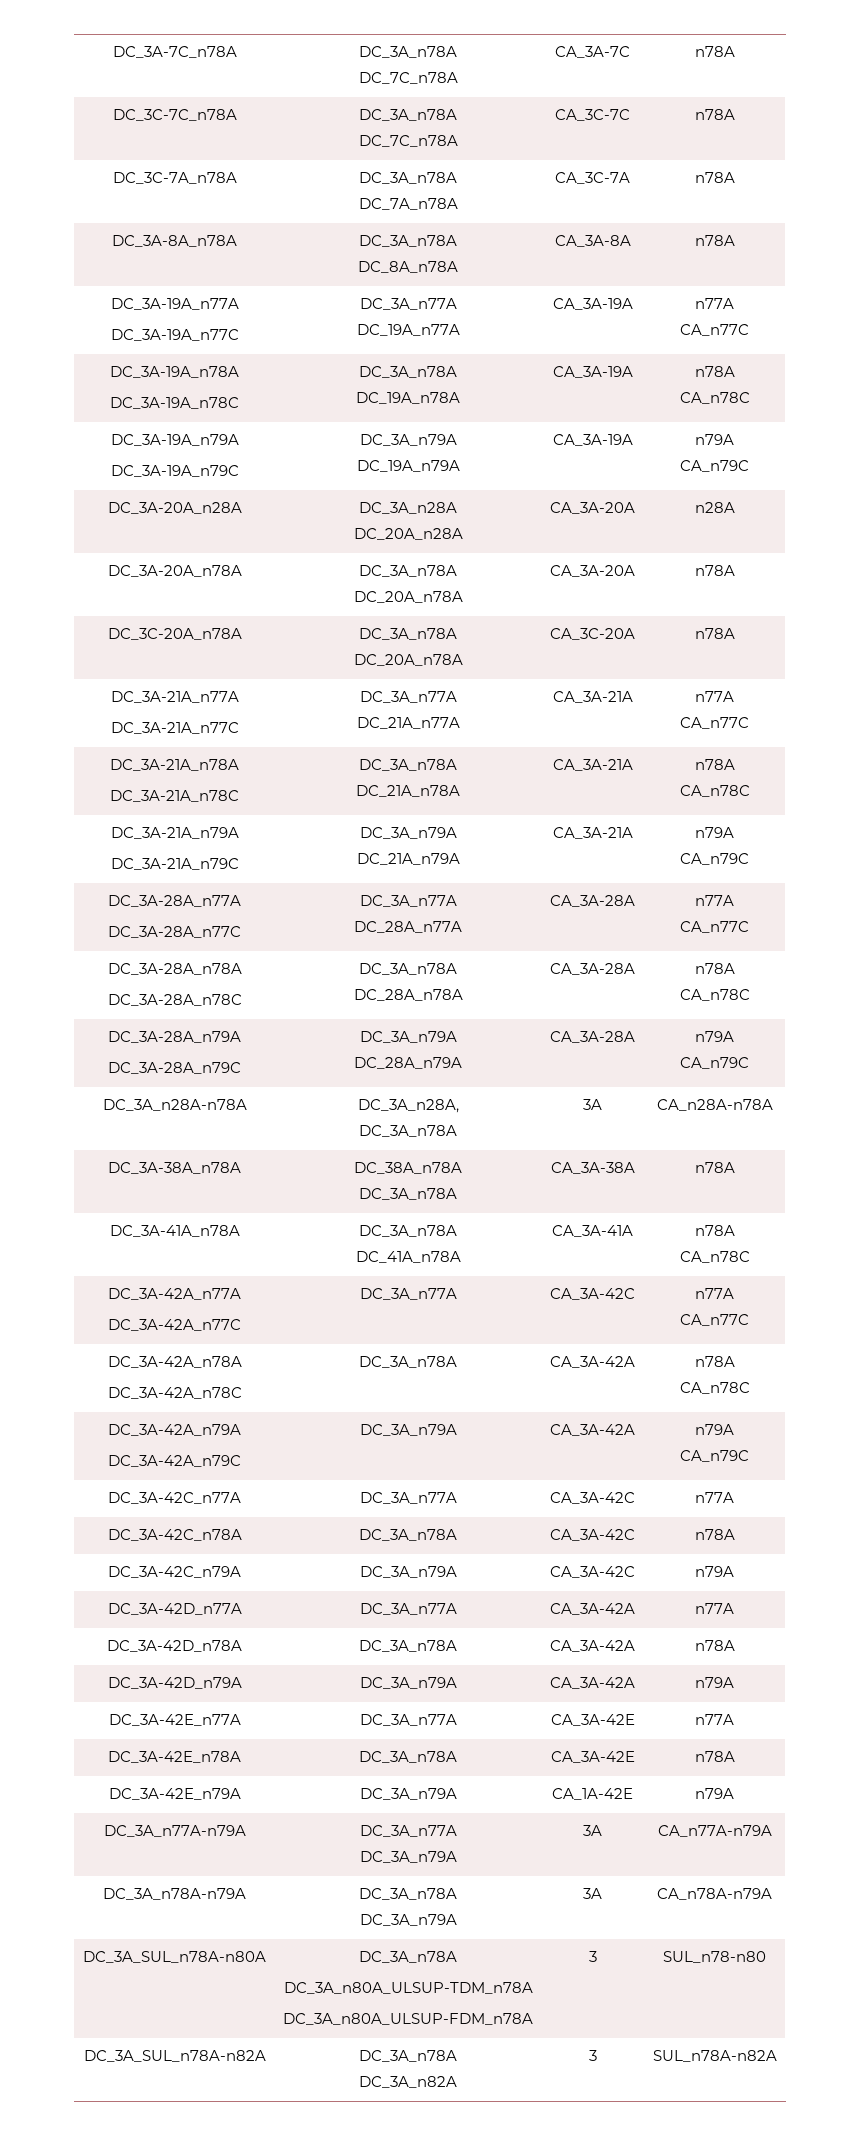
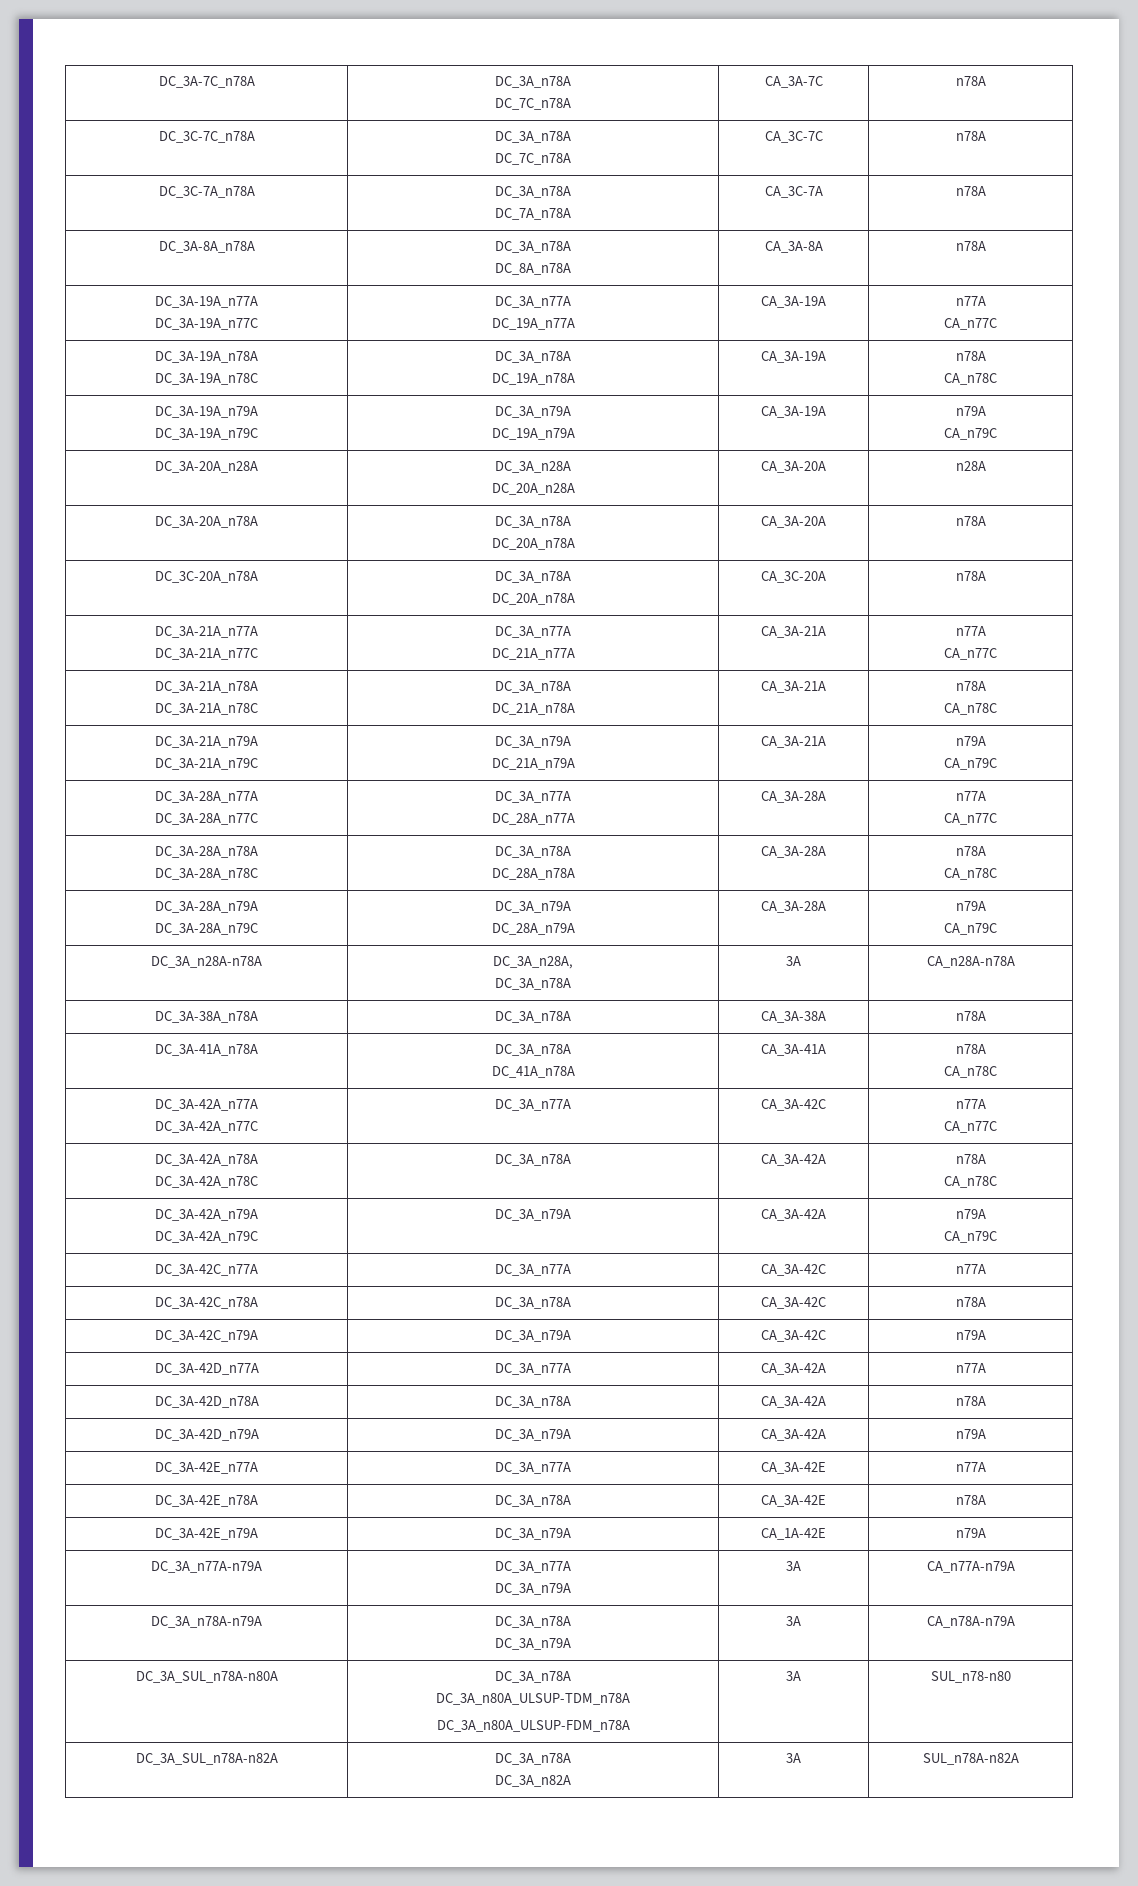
[354,1162,462,1174] DC_38A_n78A // -> (258, 1017) none
[588,1951,597,1962] 3 -> [786,1671,801,1681] 3A
[588,2050,597,2061] 3 -> [786,1753,801,1763] 3A

